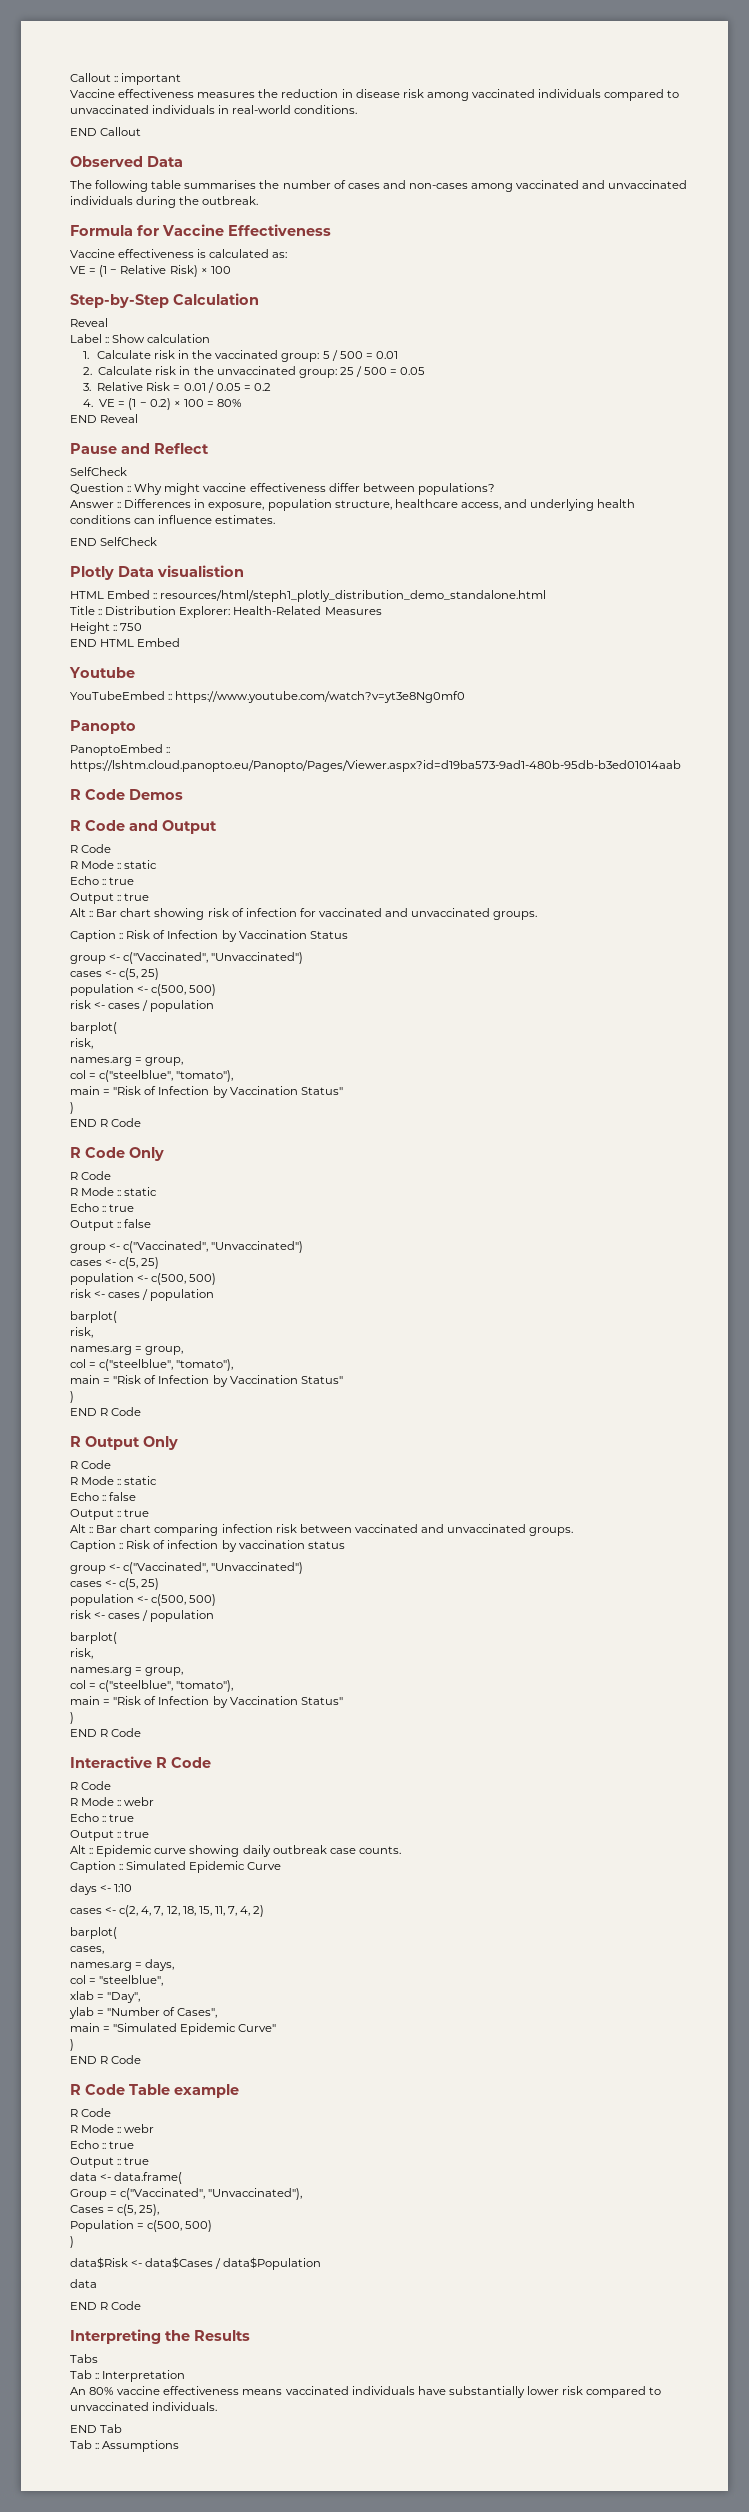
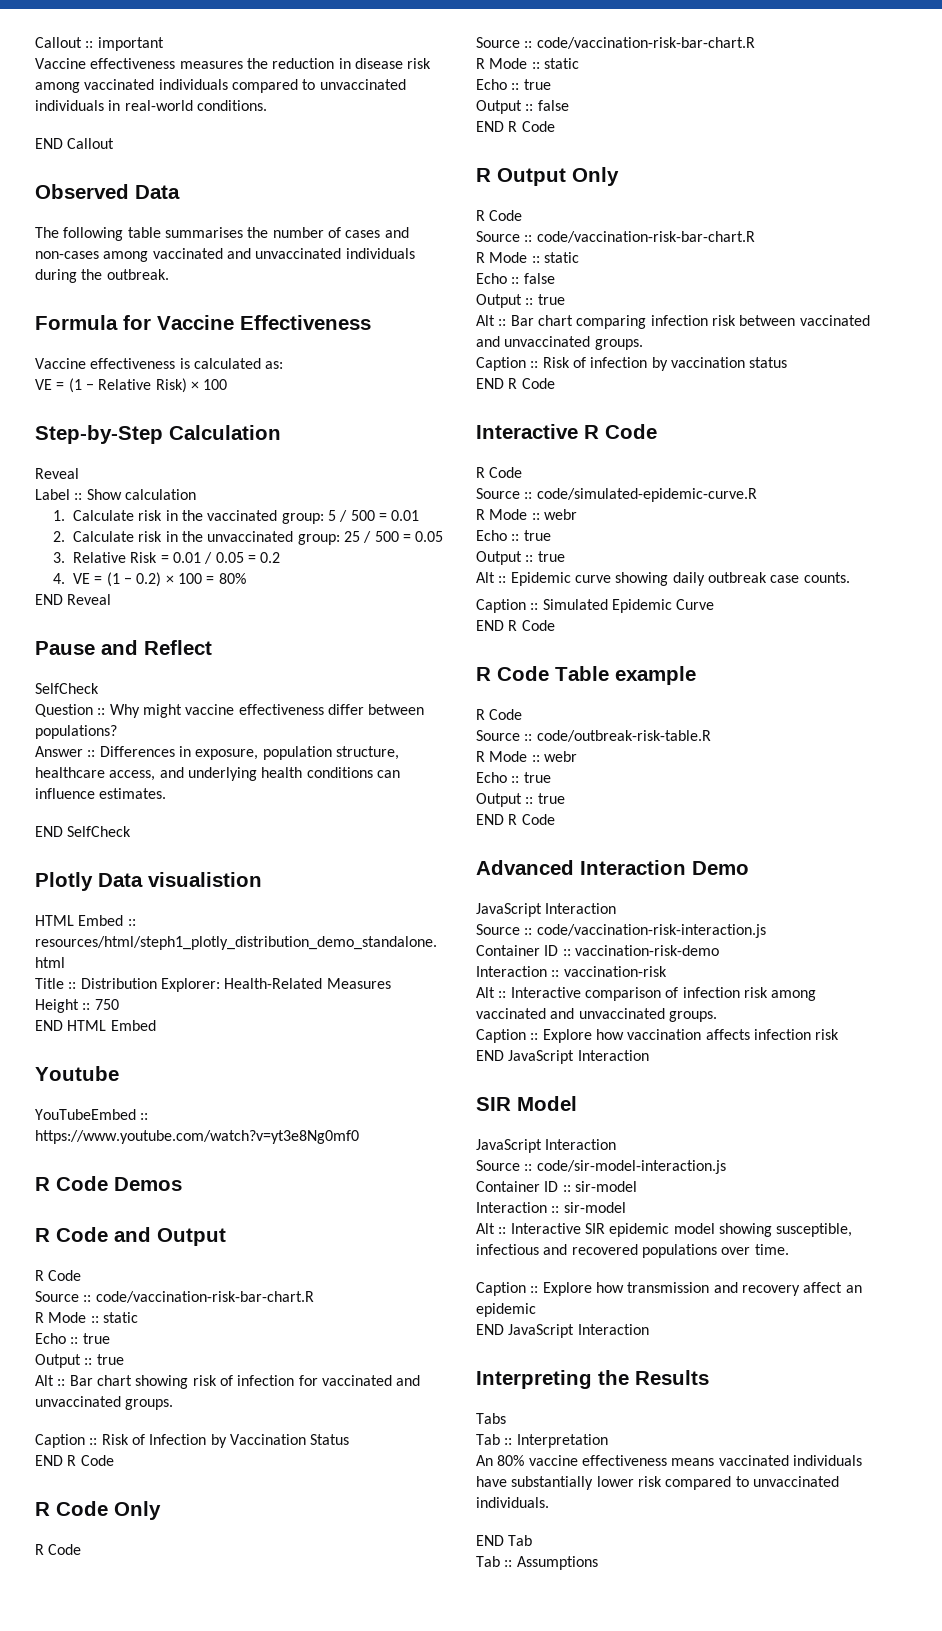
[70,720,136,734] [70,744,171,756] [70,760,681,772] // Panopto // PanoptoEmbed :: https://lshtm.cloud.panopto.eu/Panopto/Pages/Viewer.aspx?id=d19ba573-9ad1-480b-95db-b3ed01014aab -> (359, 1137) none
(112, 848) none -> [35,1291,314,1303] // Source :: code/vaccination-risk-bar-chart.R
[70,952,304,964] [70,968,160,980] [70,984,217,996] [70,1000,215,1012] [70,1022,117,1034] [70,1038,93,1049] [70,1057,184,1066] [70,1070,234,1082] [70,1086,343,1098] [70,1102,74,1114] // group <- c("Vaccinated", "Unvaccinated") // cases <- c(5, 25) // population <- c(500, 500) // risk <- cases / population // barplot( // risk, // names.arg = group, // col = c("steelblue", "tomato"), // main = "Risk of Infection by Vaccination Status" // ) -> (350, 1439) none
(112, 1175) none -> [476,37,755,49] // Source :: code/vaccination-risk-bar-chart.R
[70,1241,304,1253] [70,1257,160,1269] [70,1273,217,1285] [70,1289,215,1301] [70,1311,117,1323] [70,1327,93,1338] [70,1346,184,1355] [70,1359,234,1371] [70,1375,343,1387] [70,1391,74,1403] // group <- c("Vaccinated", "Unvaccinated") // cases <- c(5, 25) // population <- c(500, 500) // risk <- cases / population // barplot( // risk, // names.arg = group, // col = c("steelblue", "tomato"), // main = "Risk of Infection by Vaccination Status" // ) -> (569, 105) none
(112, 1464) none -> [476,231,755,243] // Source :: code/vaccination-risk-bar-chart.R
[70,1562,304,1574] [70,1578,160,1590] [70,1594,217,1606] [70,1610,215,1622] [70,1632,117,1644] [70,1648,93,1659] [70,1667,184,1676] [70,1680,234,1692] [70,1696,343,1708] [70,1712,74,1724] // group <- c("Vaccinated", "Unvaccinated") // cases <- c(5, 25) // population <- c(500, 500) // risk <- cases / population // barplot( // risk, // names.arg = group, // col = c("steelblue", "tomato"), // main = "Risk of Infection by Vaccination Status" // ) -> (788, 362) none
(112, 1785) none -> [476,488,757,502] // Source :: code/simulated-epidemic-curve.R
[70,1883,133,1895] [70,1905,265,1917] [70,1927,117,1939] [70,1946,104,1954] [70,1959,175,1971] [70,1975,164,1986] [70,1991,141,2003] [69,2007,218,2019] [70,2023,277,2035] [70,2039,74,2051] // days <- 1:10 // cases <- c(2, 4, 7, 12, 18, 15, 11, 7, 4, 2) // barplot( // cases, // names.arg = days, // col = "steelblue", // xlab = "Day", // ylab = "Number of Cases", // main = "Simulated Epidemic Curve" // ) -> (715, 604) none
(112, 2112) none -> [476,730,711,742] // Source :: code/outbreak-risk-table.R
[70,2172,183,2184] [70,2188,303,2200] [70,2204,160,2216] [70,2220,213,2232] [70,2236,74,2248] [70,2257,322,2270] [70,2279,97,2288] [70,2301,142,2310] data <- data.frame( // Group = c("Vaccinated", "Unvaccinated"), // Cases = c(5, 25), // Population = c(500, 500) // ) // data$Risk <- data$Cases / data$Population // data // END R Code -> [476,814,555,825] [476,860,749,875] [476,903,617,917] [476,924,766,938] [476,945,719,956] [476,966,667,977] [476,987,817,1001] [476,1008,717,1022] [476,1029,840,1043] [476,1050,649,1064] [476,1096,577,1111] [476,1139,617,1153] [476,1160,726,1174] [476,1181,637,1192] [476,1202,626,1213] [476,1223,853,1237] [476,1244,789,1258] [476,1282,862,1296] [476,1303,536,1317] [476,1324,649,1338] END R Code // Advanced Interaction Demo // JavaScript Interaction // Source :: code/vaccination-risk-interaction.js // Container ID :: vaccination-risk-demo // Interaction :: vaccination-risk // Alt :: Interactive comparison of infection risk among vaccinated and unvaccinated groups. // Caption :: Explore how vaccination affects infection risk // END JavaScript Interaction // SIR Model // JavaScript Interaction // Source :: code/sir-model-interaction.js // Container ID :: sir-model // Interaction :: sir-model // Alt :: Interactive SIR epidemic model showing susceptible, infectious and recovered populations over time. // Caption :: Explore how transmission and recovery affect an epidemic // END JavaScript Interaction

